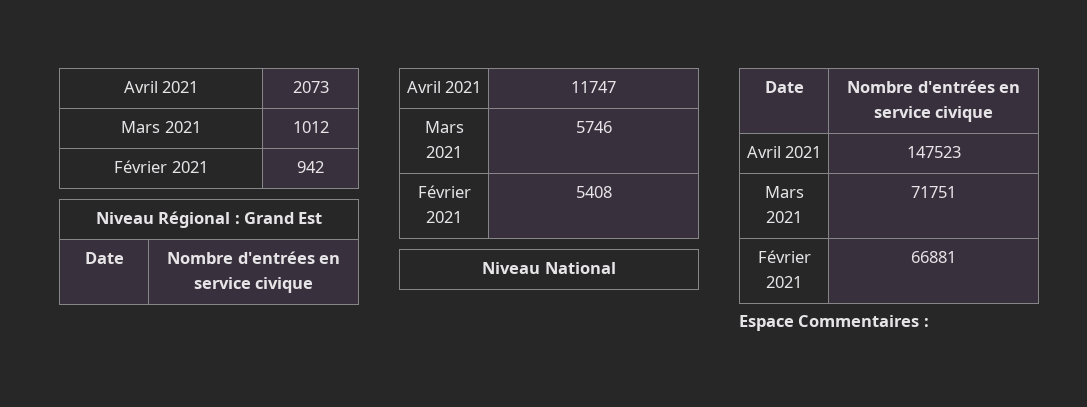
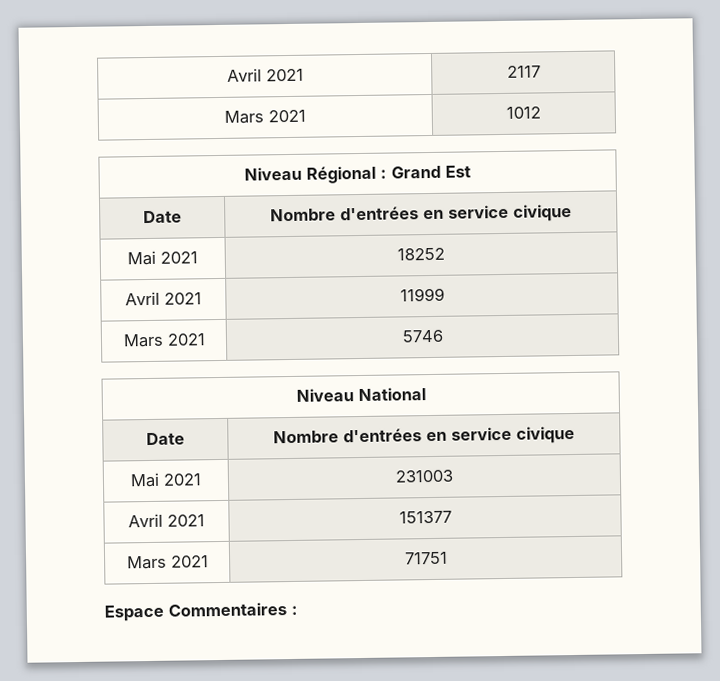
[123,81,199,93] [292,81,329,93] Avril 2021 | 2073 -> [226,68,304,82] [506,65,541,78] Avril 2021 | 2117
[114,160,208,173] [297,161,324,173] // Février 2021 | 942 -> (541, 112) none
[406,81,482,93] [571,81,616,93] // Avril 2021 | 11747 -> [127,250,198,266] [397,247,445,261] [125,291,202,306] [399,287,445,302] // Mai 2021 | 18252 // Avril 2021 | 11999
[417,185,471,198] [426,211,462,223] [575,186,612,198] // Février 2021 | 5408 -> (444, 336) none
[746,146,822,158] [906,146,961,158] // Avril 2021 | 147523 -> [130,472,202,488] [395,469,454,483] [128,513,205,528] [398,510,452,524] // Mai 2021 | 231003 // Avril 2021 | 151377
[757,250,811,263] [766,276,802,288] [911,251,956,263] // Février 2021 | 66881 -> (448, 558) none

